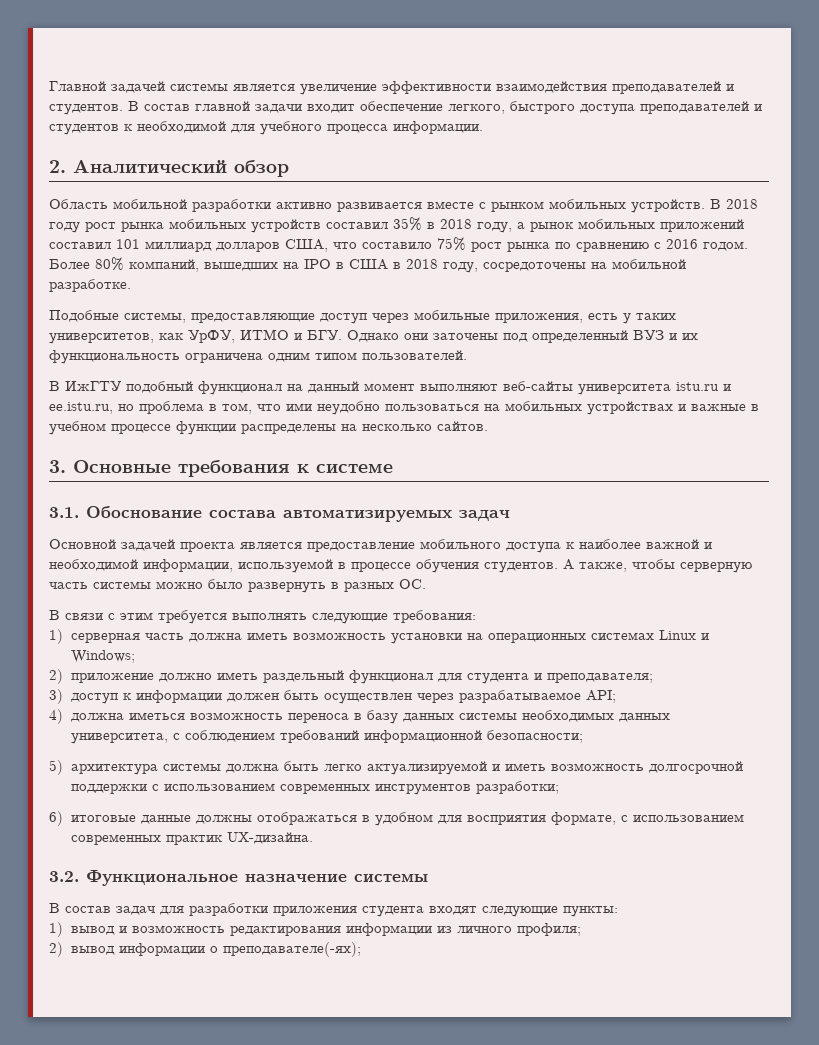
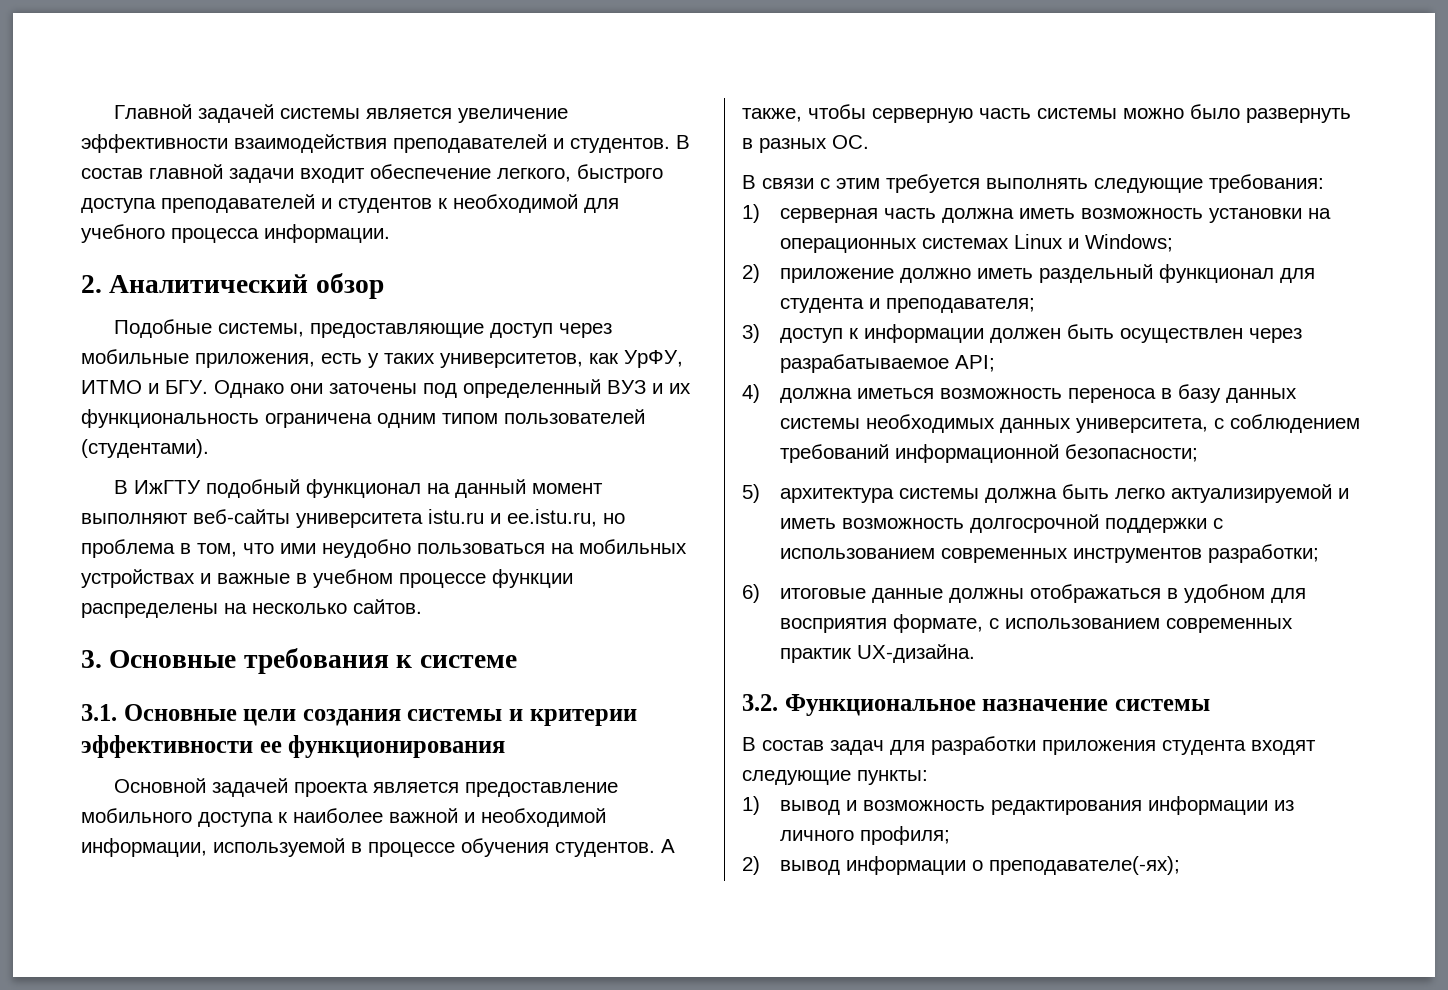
[49,199,758,213] [49,217,744,233] [49,237,748,252] [49,257,686,273] [49,279,131,292] // Область мобильной разработки активно развивается вместе с рынком мобильных устройств. В 2018 году рост рынка мобильных устройств составил 35% в 2018 году, а рынок мобильных приложений составил 101 миллиард долларов США, что составило 75% рост рынка по сравнению с 2016 годом. Более 80% компаний, вышедших на IPO в США в 2018 году, сосредоточены на мобильной разработке. -> (384, 286) none
[362,350,467,360] пользователей. -> [504,409,645,424] [81,439,209,458] пользователей (студентами).
[86,506,510,522] Обоснование состава автоматизируемых задач -> [123,704,637,726] [81,735,506,758] Основные цели создания системы и критерии эффективности ее функционирования

